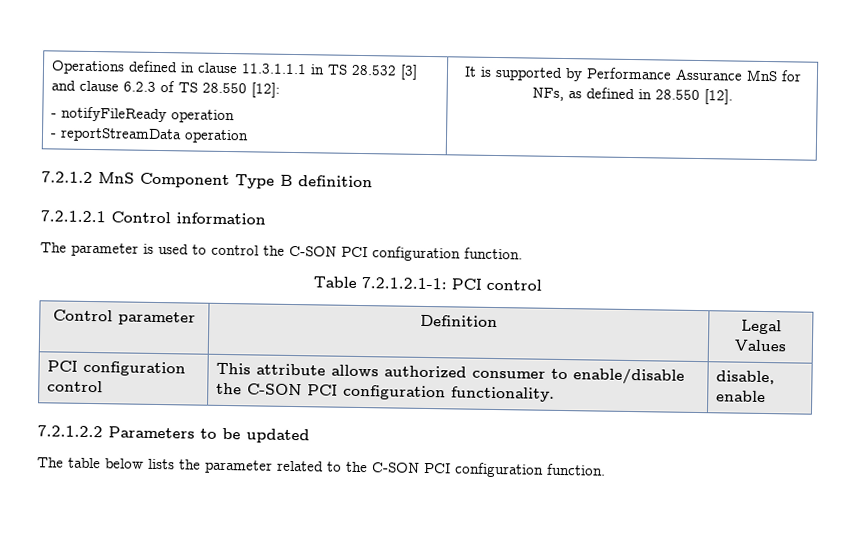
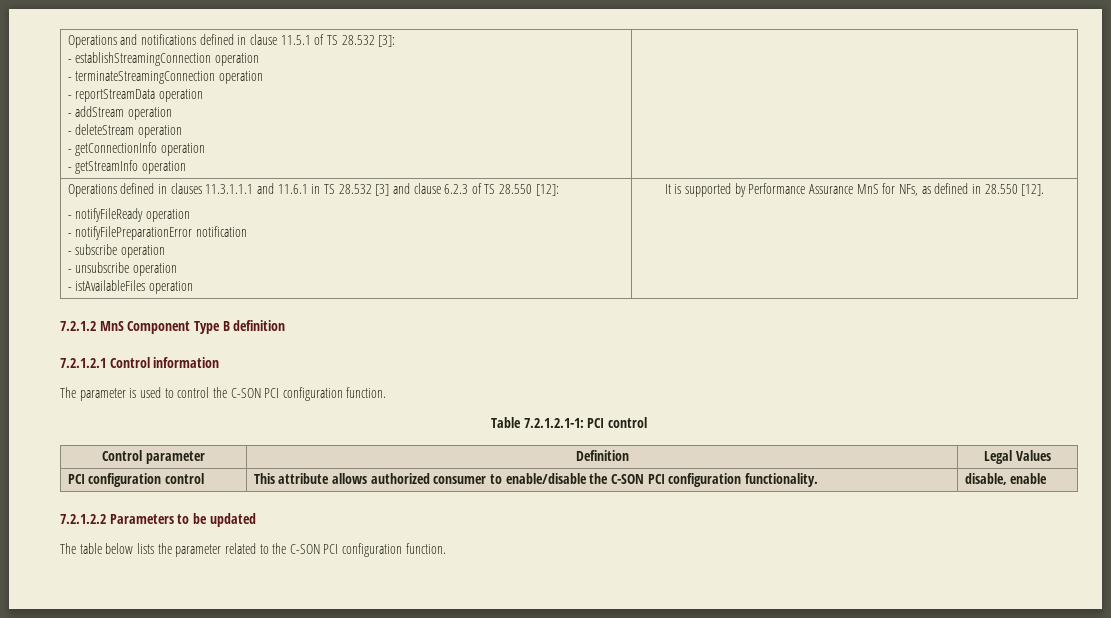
[50,60,307,75] Operations defined in clause 11.3.1.1.1 -> [67,34,396,48] [67,52,260,66] [67,71,264,84] [67,89,204,102] [67,106,173,120] [67,124,183,138] [67,142,206,156] [67,160,187,174] [67,183,308,197] Operations and notifications defined in clause 11.5.1 of TS 28.532 [3]: // - establishStreamingConnection operation // - terminateStreamingConnection operation // - reportStreamData operation // - addStream operation // - deleteStream operation // - getConnectionInfo operation // - getStreamInfo operation | // Operations defined in clauses 11.3.1.1.1 and 11.6.1
[59,127,182,143] reportStreamData -> [75,226,248,240] [67,244,166,258] [67,262,178,276] [67,280,146,291] notifyFilePreparationError notification // - subscribe operation // - unsubscribe operation // - istAvailableFiles

